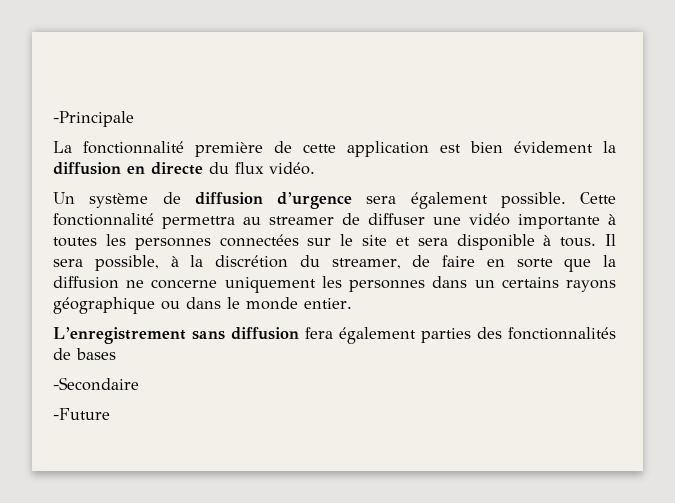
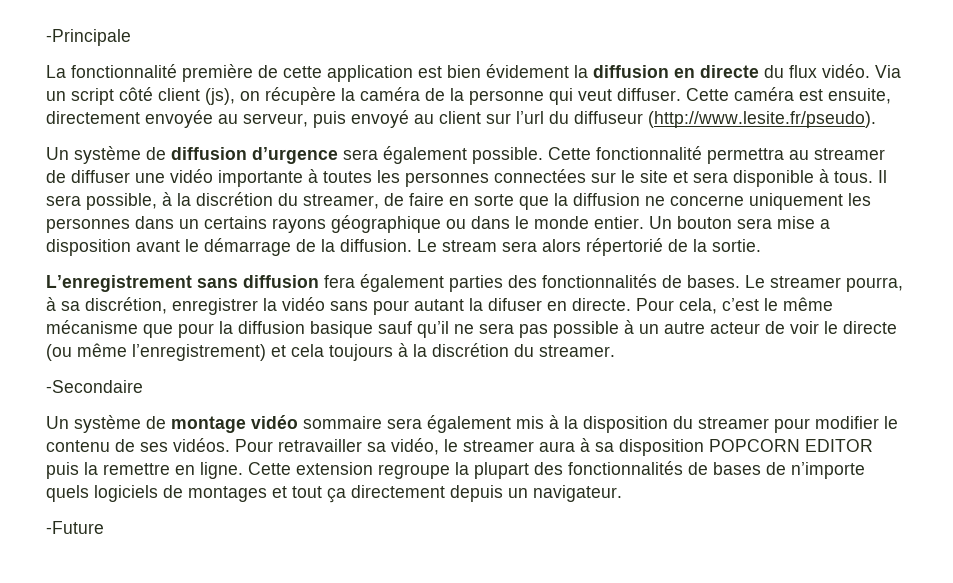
(315, 168) none -> [875,65,901,78] [46,87,891,105] [46,110,876,128] Via un script côté client (js), on récupère la caméra de la personne qui veut diffuser. Cette caméra est ensuite, directement envoyée au serveur, puis envoyé au client sur l’url du diffuseur (http://www.lesite.fr/pseudo).
(352, 303) none -> [649,216,830,229] [46,238,761,256] Un bouton sera mise a disposition avant le démarrage de la diffusion. Le stream sera alors répertorié de la sortie.
[76,348,116,360] [53,377,139,391] bases // -Secondaire -> [687,275,903,292] [46,297,833,315] [46,320,897,338] [46,343,615,361] [46,380,143,393] [46,415,898,433] [46,438,873,456] [46,461,865,479] [46,485,622,503] bases. Le streamer pourra, à sa discrétion, enregistrer la vidéo sans pour autant la difuser en directe. Pour cela, c’est le même mécanisme que pour la diffusion basique sauf qu’il ne sera pas possible à un autre acteur de voir le directe (ou même l’enregistrement) et cela toujours à la discrétion du streamer. // -Secondaire // Un système de montage vidéo sommaire sera également mis à la disposition du streamer pour modifier le contenu de ses vidéos. Pour retravailler sa vidéo, le streamer aura à sa disposition POPCORN EDITOR puis la remettre en ligne. Cette extension regroupe la plupart des fonctionnalités de bases de n’importe quels logiciels de montages et tout ça directement depuis un navigateur.

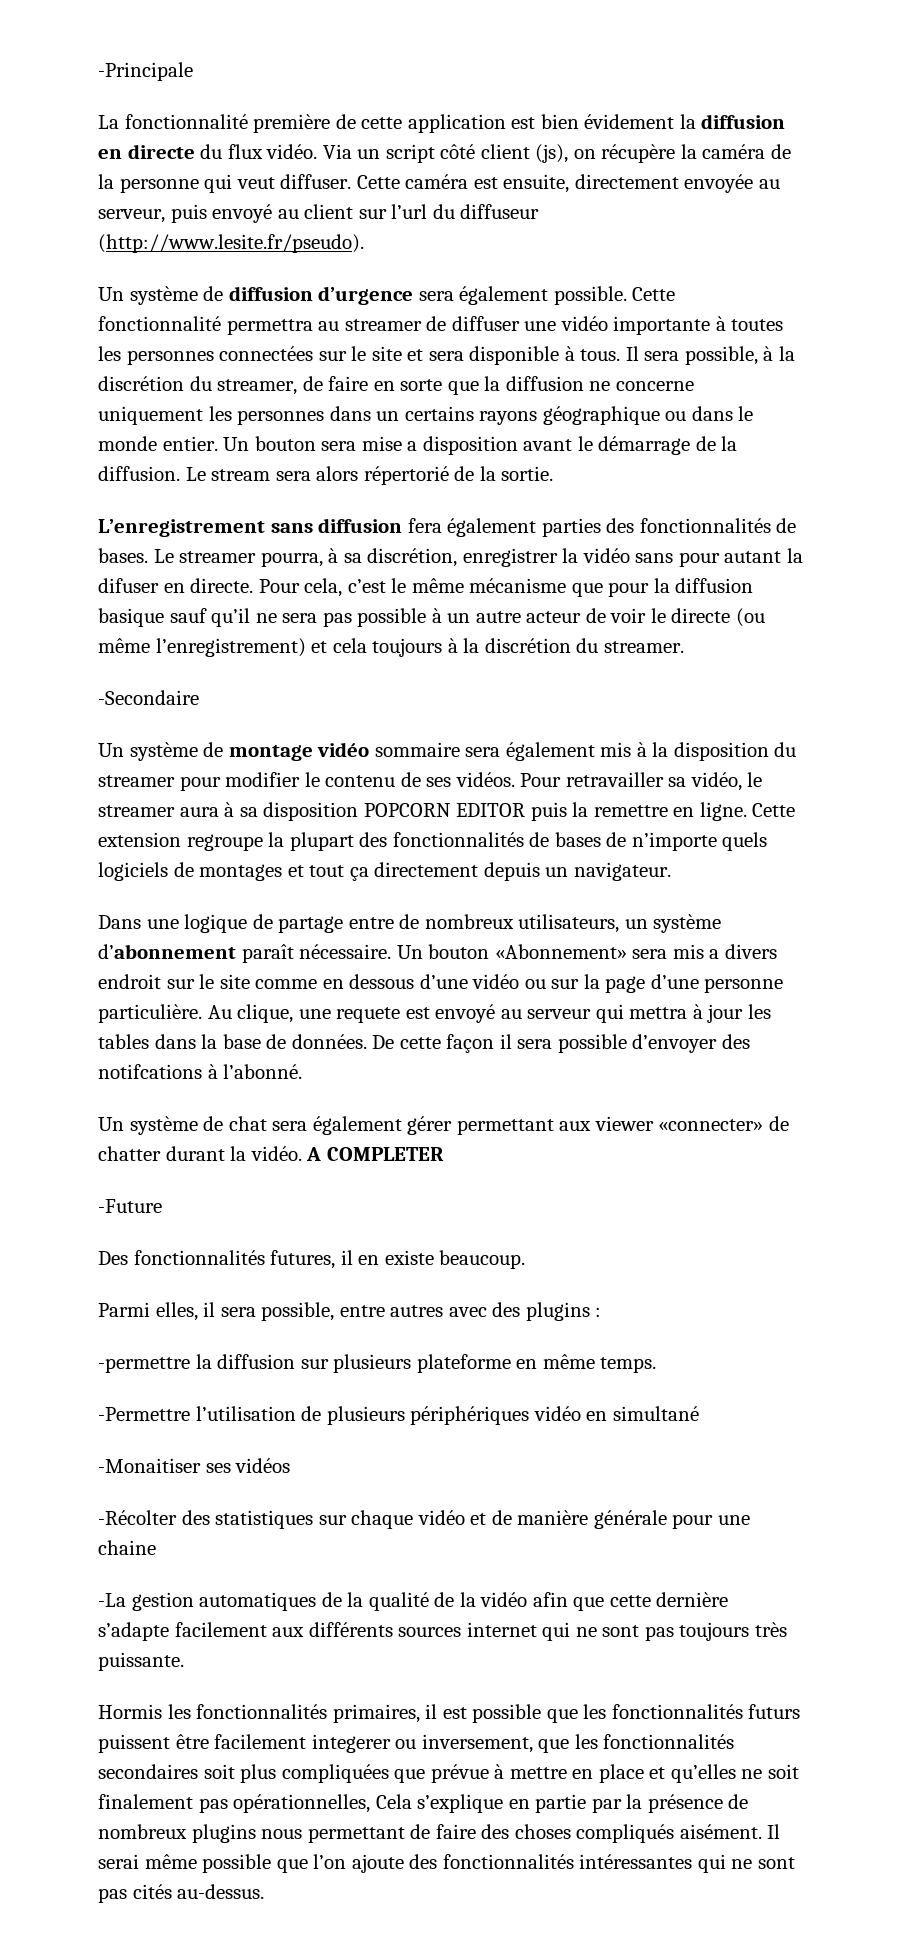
[46,521,104,534] -Future -> [98,914,722,933] [98,944,777,963] [98,974,784,993] [98,1004,771,1023] [98,1034,750,1053] [98,1064,303,1079] [98,1116,789,1135] [98,1146,444,1161] [98,1199,162,1213] [98,1250,526,1269] [98,1302,602,1321] [98,1354,657,1373] [98,1406,699,1425] [98,1458,291,1473] [98,1510,750,1529] [98,1540,156,1555] [98,1592,729,1611] [98,1622,787,1641] [98,1652,184,1671] [98,1704,801,1723] [98,1734,735,1753] [98,1764,799,1783] [98,1794,749,1813] [98,1824,781,1843] [98,1854,795,1873] [98,1884,265,1903] Dans une logique de partage entre de nombreux utilisateurs, un système d’abonnement paraît nécessaire. Un bouton «Abonnement» sera mis a divers endroit sur le site comme en dessous d’une vidéo ou sur la page d’une personne particulière. Au clique, une requete est envoyé au serveur qui mettra à jour les tables dans la base de données. De cette façon il sera possible d’envoyer des notifcations à l’abonné. // Un système de chat sera également gérer permettant aux viewer «connecter» de chatter durant la vidéo. A COMPLETER // -Future // Des fonctionnalités futures, il en existe beaucoup. // Parmi elles, il sera possible, entre autres avec des plugins : // -permettre la diffusion sur plusieurs plateforme en même temps. // -Permettre l’utilisation de plusieurs périphériques vidéo en simultané // -Monaitiser ses vidéos // -Récolter des statistiques sur chaque vidéo et de manière générale pour une chaine // -La gestion automatiques de la qualité de la vidéo afin que cette dernière s’adapte facilement aux différents sources internet qui ne sont pas toujours très puissante. // Hormis les fonctionnalités primaires, il est possible que les fonctionnalités futurs puissent être facilement integerer ou inversement, que les fonctionnalités secondaires soit plus compliquées que prévue à mettre en place et qu’elles ne soit finalement pas opérationnelles, Cela s’explique en partie par la présence de nombreux plugins nous permettant de faire des choses compliqués aisément. Il serai même possible que l’on ajoute des fonctionnalités intéressantes qui ne sont pas cités au-dessus.

